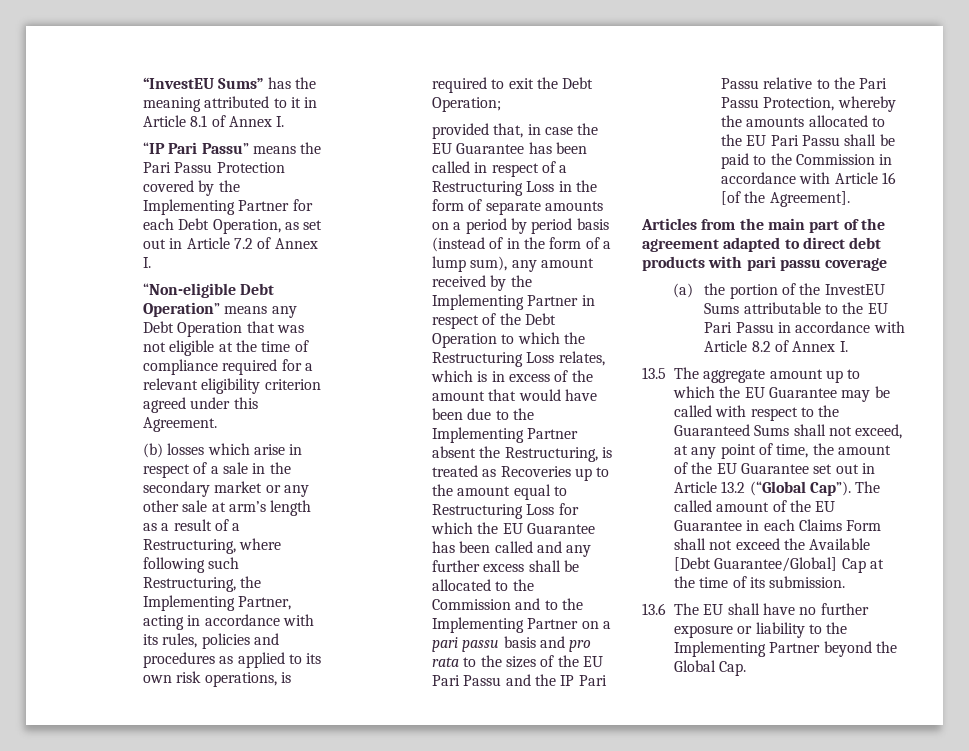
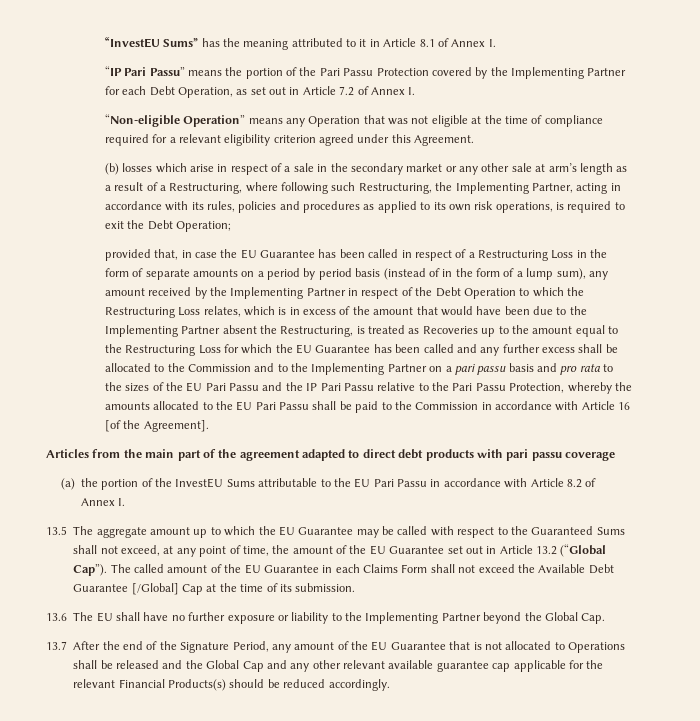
(322, 148) none -> [245,67,317,79] portion of the
[240,283,275,295] Debt -> (180, 120) none
[142,321,174,333] Debt -> (305, 122) none
(567, 491) none -> [104,344,122,353] the
[674,557,838,572] [Debt Guarantee/Global] -> [588,564,614,574] [73,583,179,595] Debt Guarantee [/Global]
(747, 668) none -> [46,641,625,653] [73,660,604,672] [73,679,390,691] // 13.7 After the end of the Signature Period, any amount of the EU Guarantee that is not allocated to Operations shall be released and the Global Cap and any other relevant available guarantee cap applicable for the relevant Financial Products(s) should be reduced accordingly.

